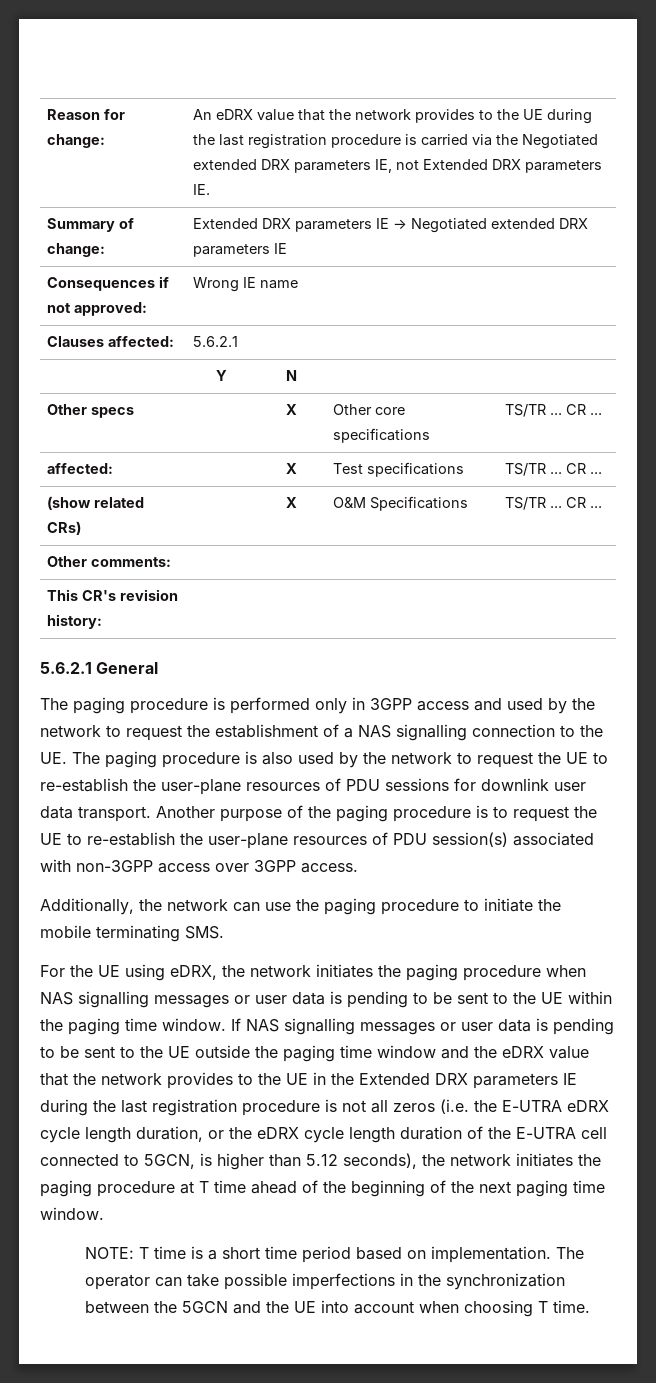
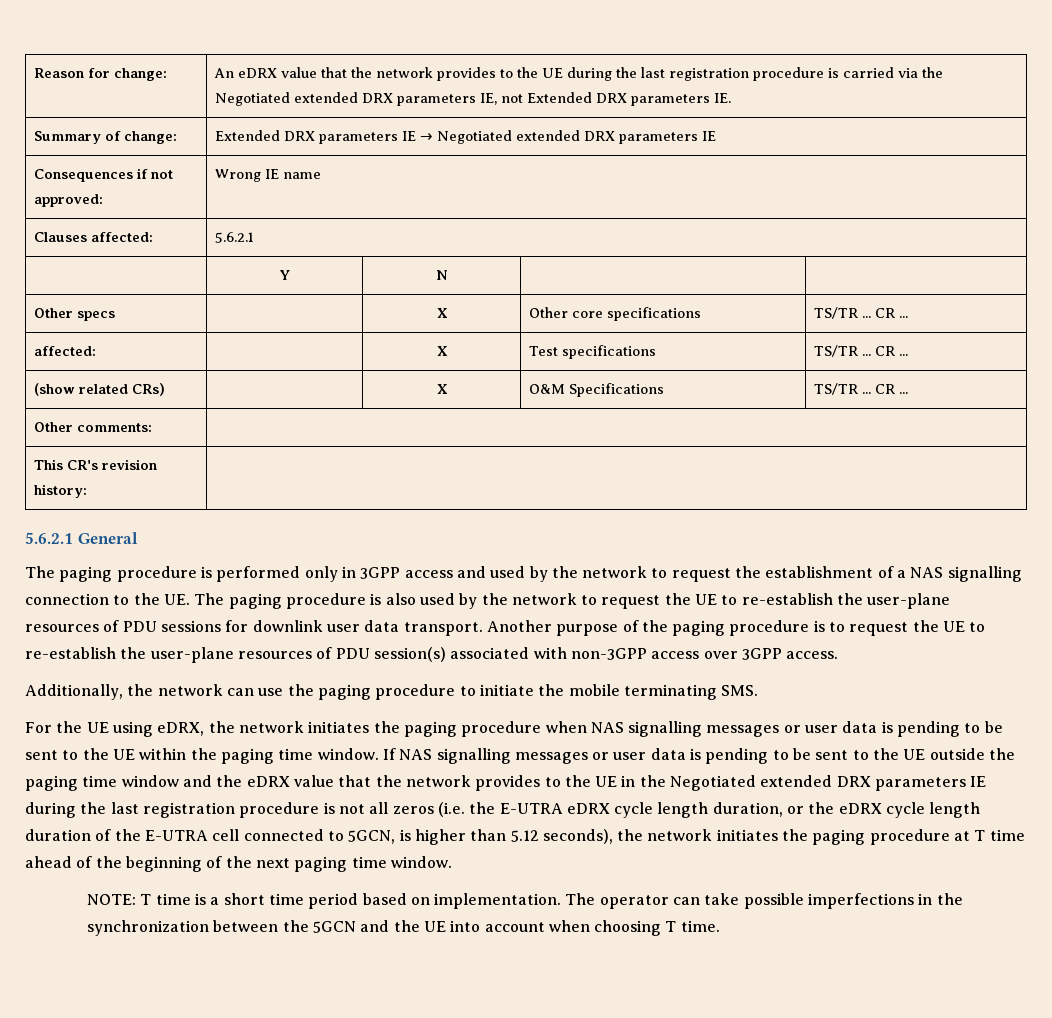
[359,1073,430,1085] Extended -> [670,775,833,791] Negotiated extended

